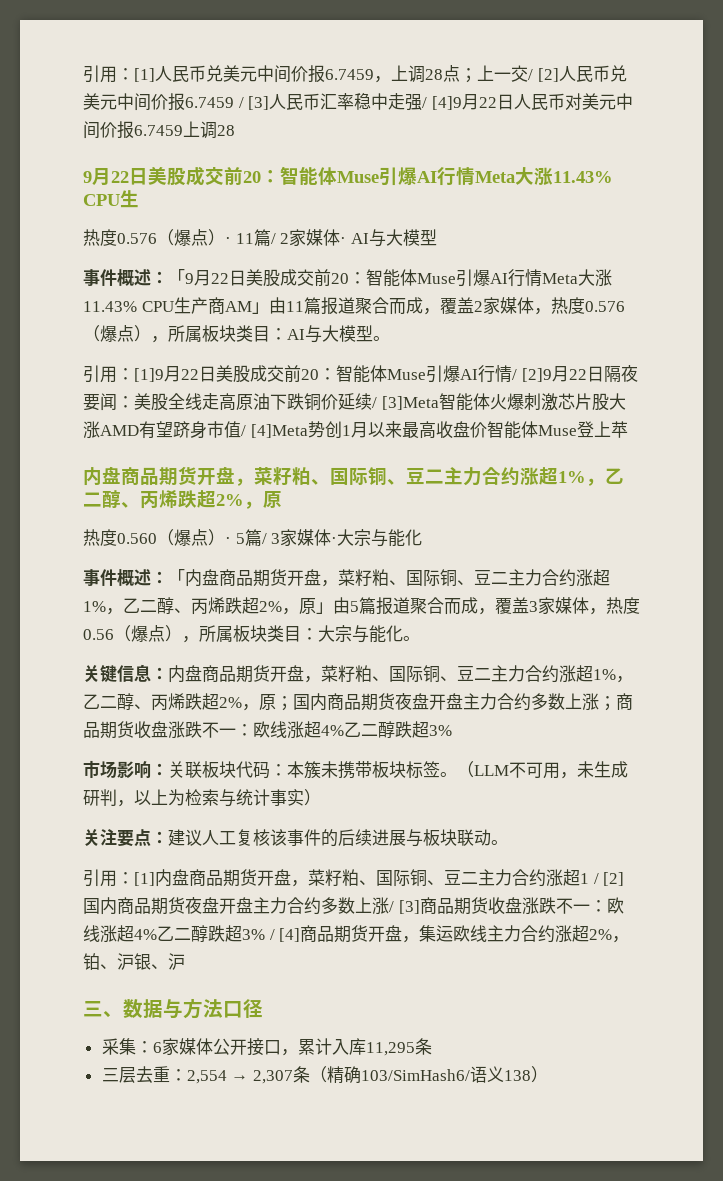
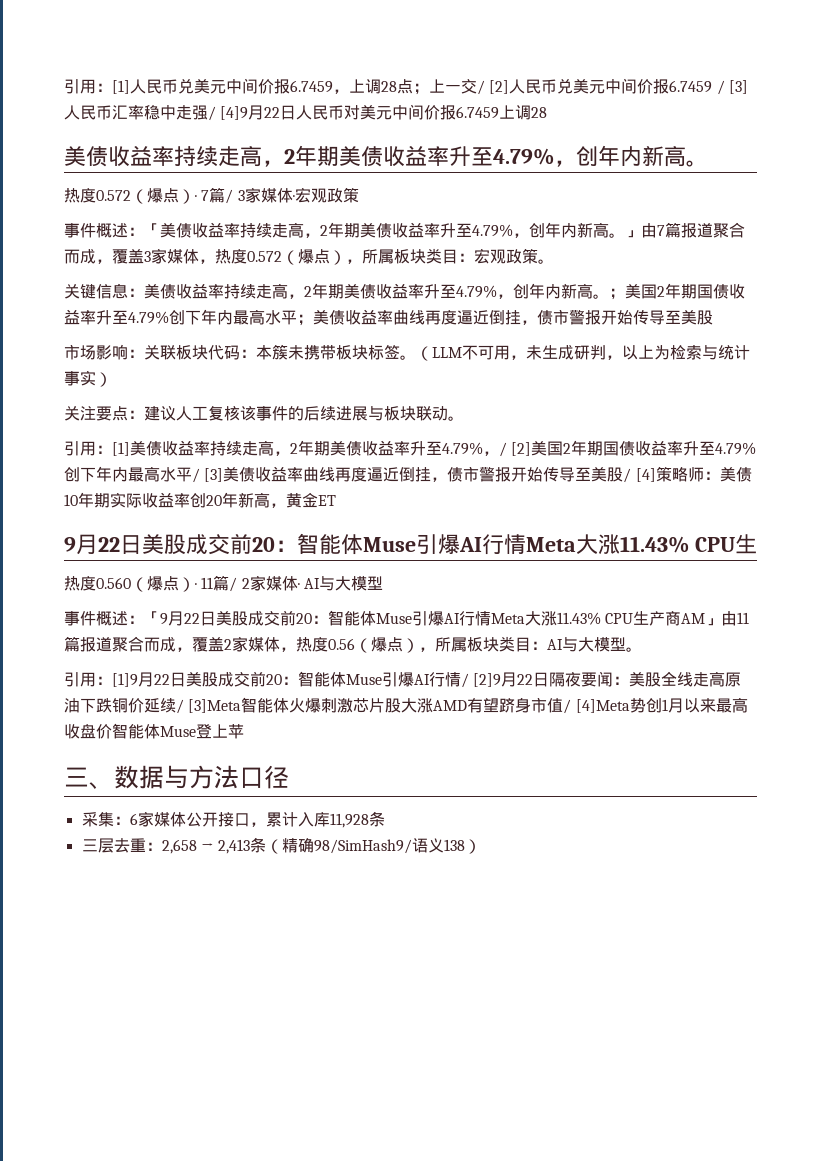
(235, 130) none -> [64,145,708,167] [64,187,359,204] [64,222,745,238] [64,248,554,265] [64,283,745,300] [64,309,713,326] [64,344,750,361] [64,370,112,387] [64,406,464,421] [64,440,757,457] [64,466,752,483] [64,492,336,508] // 美债收益率持续走高，2年期美债收益率升至4.79%，创年内新高。 // 热度0.572（爆点）· 7篇/ 3家媒体·宏观政策 // 事件概述：「美债收益率持续走高，2年期美债收益率升至4.79%，创年内新高。」由7篇报道聚合而成，覆盖3家媒体，热度0.572（爆点），所属板块类目：宏观政策。 // 关键信息：美债收益率持续走高，2年期美债收益率升至4.79%，创年内新高。；美国2年期国债收益率升至4.79%创下年内最高水平；美债收益率曲线再度逼近倒挂，债市警报开始传导至美股 // 市场影响：关联板块代码：本簇未携带板块标签。（LLM不可用，未生成研判，以上为检索与统计事实） // 关注要点：建议人工复核该事件的后续进展与板块联动。 // 引用：[1]美债收益率持续走高，2年期美债收益率升至4.79%，/ [2]美国2年期国债收益率升至4.79%创下年内最高水平/ [3]美债收益率曲线再度逼近倒挂，债市警报开始传导至美股/ [4]策略师：美债10年期实际收益率创20年新高，黄金ET
[117,233,157,244] 0.576 -> [96,577,131,589] 0.560
[584,301,625,312] 0.576 -> [328,638,355,650] 0.56
[83,466,624,486] [83,490,282,509] [83,529,423,547] [83,569,610,587] [83,597,640,615] [83,625,420,643] [83,664,633,683] [83,693,633,711] [83,721,452,739] [83,760,628,779] [83,789,321,807] [83,829,508,847] [83,869,625,887] [83,897,624,915] [83,925,630,943] [83,953,185,970] // 内盘商品期货开盘，菜籽粕、国际铜、豆二主力合约涨超1%，乙二醇、丙烯跌超2%，原 // 热度0.560（爆点）· 5篇/ 3家媒体·大宗与能化 // 事件概述：「内盘商品期货开盘，菜籽粕、国际铜、豆二主力合约涨超1%，乙二醇、丙烯跌超2%，原」由5篇报道聚合而成，覆盖3家媒体，热度0.56（爆点），所属板块类目：大宗与能化。 // 关键信息：内盘商品期货开盘，菜籽粕、国际铜、豆二主力合约涨超1%，乙二醇、丙烯跌超2%，原；国内商品期货夜盘开盘主力合约多数上涨；商品期货收盘涨跌不一：欧线涨超4%乙二醇跌超3% // 市场影响：关联板块代码：本簇未携带板块标签。（LLM不可用，未生成研判，以上为检索与统计事实） // 关注要点：建议人工复核该事件的后续进展与板块联动。 // 引用：[1]内盘商品期货开盘，菜籽粕、国际铜、豆二主力合约涨超1 / [2]国内商品期货夜盘开盘主力合约多数上涨/ [3]商品期货收盘涨跌不一：欧线涨超4%乙二醇跌超3% / [4]商品期货开盘，集运欧线主力合约涨超2%，铂、沪银、沪 -> (244, 731) none
[365,1042,415,1056] 11,295 -> [329,813,369,828] 11,928
[186,1070,293,1084] 2,554 → 2,307 -> [161,839,251,854] 2,658 → 2,413
[360,1069,470,1081] 103/SimHash6/ -> [314,839,413,854] 98/SimHash9/

